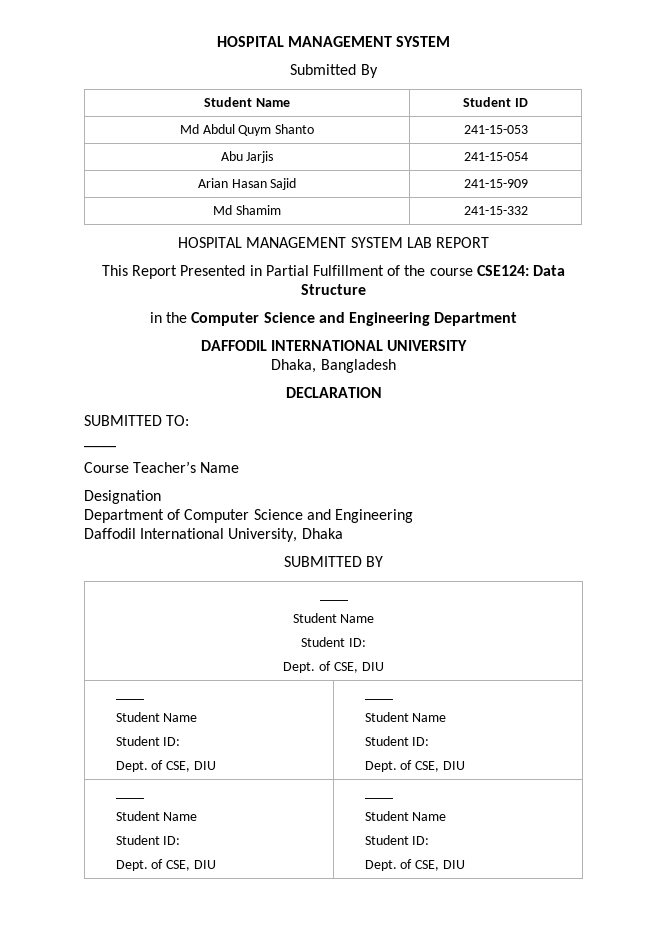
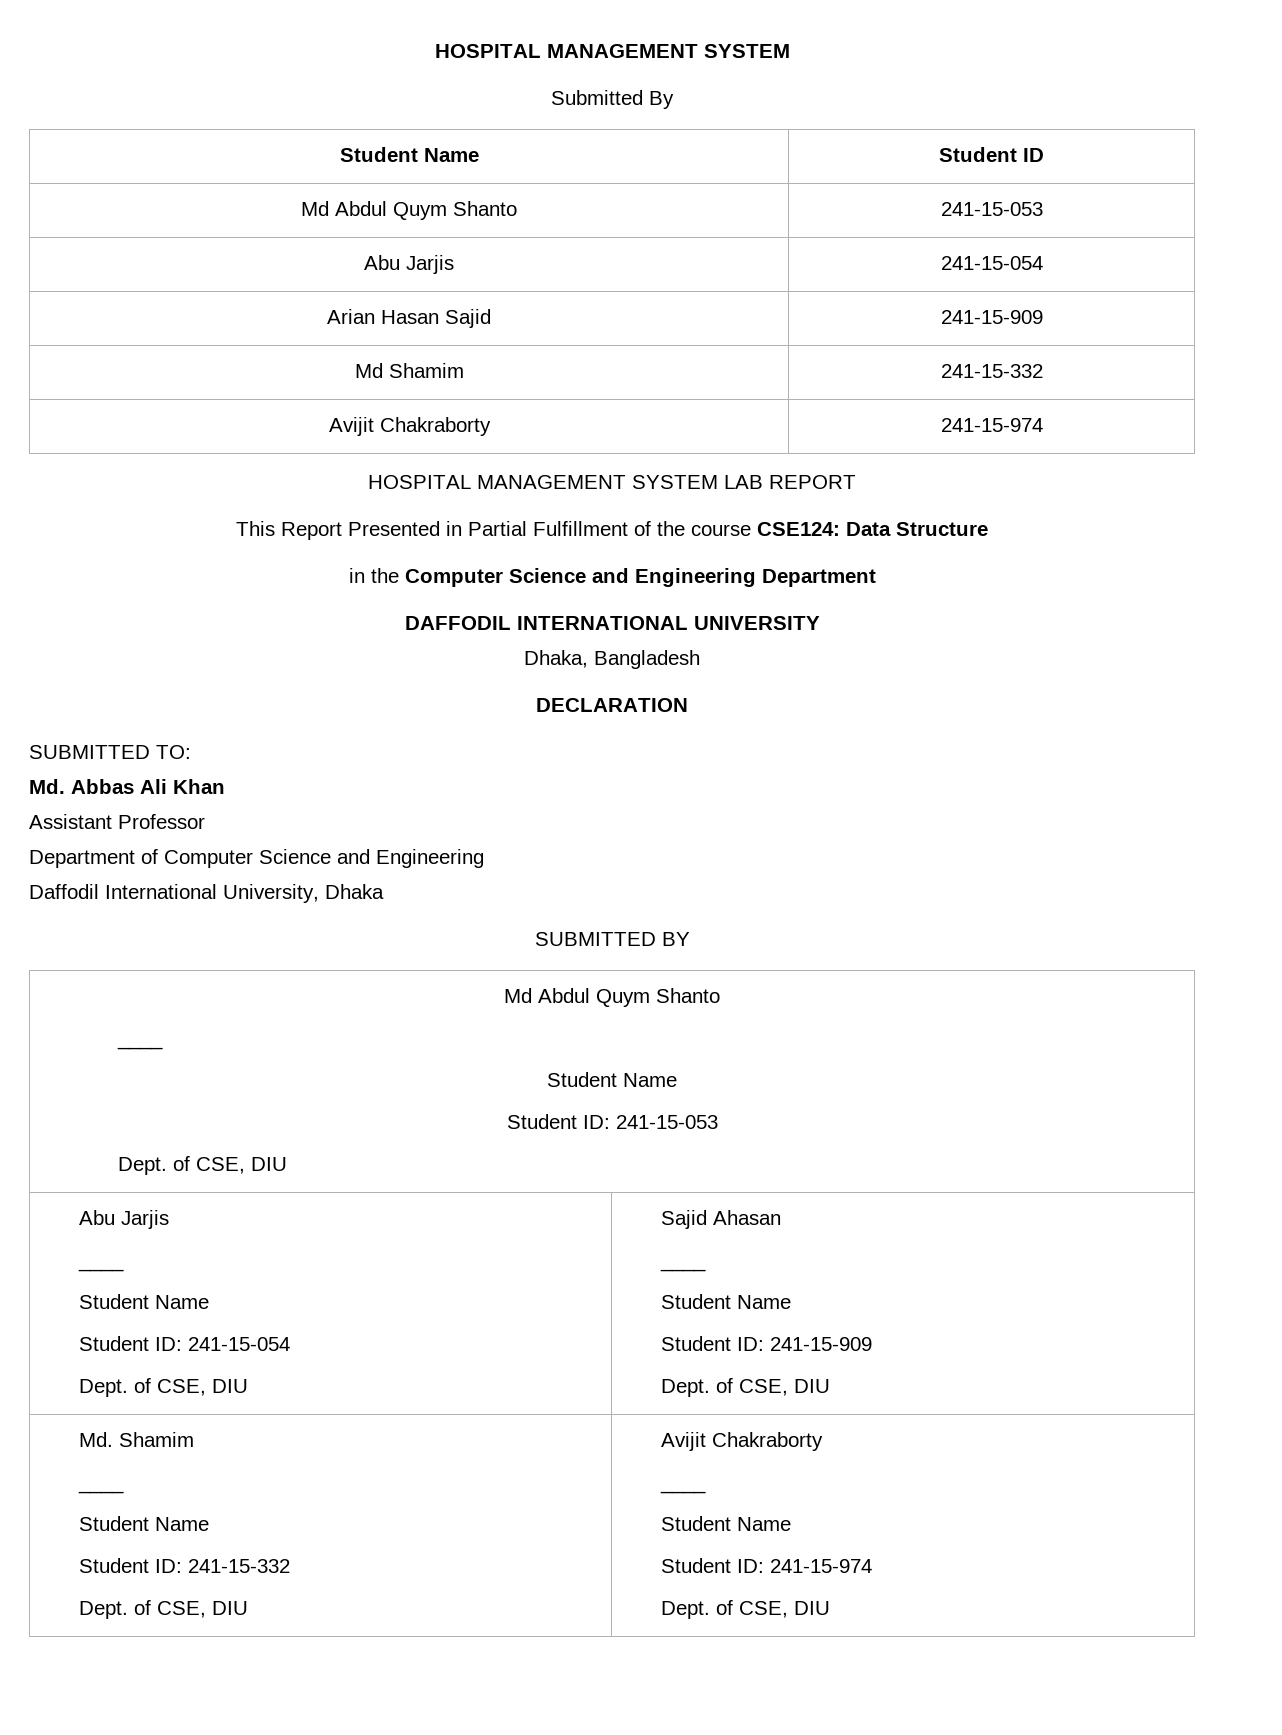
(528, 210) none -> [328,417,491,436] [940,418,1043,432] // Avijit Chakraborty | 241-15-974
[84,445,116,448] [84,461,240,473] [84,490,161,504] ____ // Course Teacher’s Name // Designation -> [29,779,225,794] [29,814,205,829] Md. Abbas Ali Khan // Assistant Professor
[319,599,348,601] [292,613,375,623] [301,637,366,647] [283,661,384,673] [115,698,144,700] [115,712,198,722] [115,736,181,746] [115,760,217,772] [364,698,393,700] [364,712,447,722] [364,736,430,746] [364,760,466,772] [115,797,144,799] [115,811,198,821] [115,835,181,845] [115,859,217,871] [364,797,393,799] [364,811,447,821] [364,835,430,845] ____ // Student Name // Student ID: // Dept. of CSE, DIU // ____ // Student Name // Student ID: // Dept. of CSE, DIU | ____ // Student Name // Student ID: // Dept. of CSE, DIU // ____ // Student Name // Student ID: // Dept. of CSE, DIU | ____ // Student Name // Student ID: -> [504,988,720,1007] [117,1045,164,1050] [547,1072,677,1087] [506,1114,718,1129] [118,1156,288,1175] [79,1210,170,1229] [78,1267,125,1272] [79,1294,210,1309] [79,1336,291,1351] [79,1378,249,1397] [661,1210,782,1229] [660,1267,707,1272] [661,1294,792,1309] [661,1336,873,1351] [661,1378,831,1397] [79,1432,195,1447] [78,1489,125,1494] [79,1516,210,1531] [79,1558,291,1573] [79,1600,249,1619] [661,1432,824,1451] [660,1489,707,1494] [661,1516,792,1531] [661,1558,873,1573] Md Abdul Quym Shanto // ____ // Student Name // Student ID: 241-15-053 // Dept. of CSE, DIU // Abu Jarjis // ____ // Student Name // Student ID: 241-15-054 // Dept. of CSE, DIU | Sajid Ahasan // ____ // Student Name // Student ID: 241-15-909 // Dept. of CSE, DIU // Md. Shamim // ____ // Student Name // Student ID: 241-15-332 // Dept. of CSE, DIU | Avijit Chakraborty // ____ // Student Name // Student ID: 241-15-974

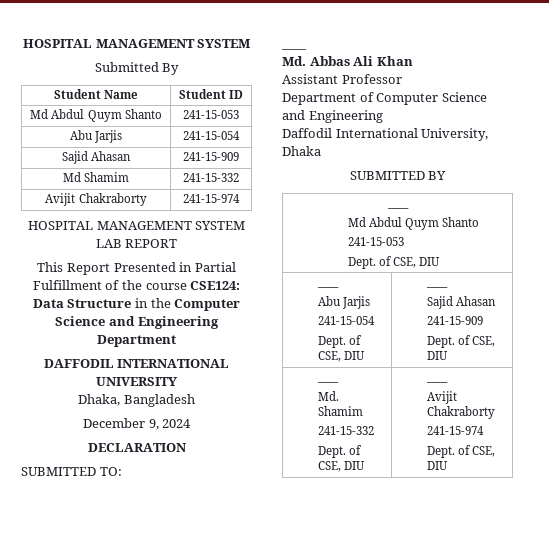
[327,309,491,328] Arian Hasan Sajid -> [61,151,132,164] Sajid Ahasan
(988, 529) // -> (132, 303) none
(700, 659) none -> [82,418,192,430] // December 9, 2024
(191, 752) none -> [281,48,307,50] // ____
(690, 939) none -> [386,207,409,209] ____ //
[117,1045,164,1050] [547,1072,677,1087] [506,1114,610,1129] ____ // Student Name // Student ID: -> (479, 222) none
(288, 1164) none -> [316,286,339,288] ____ //
[78,1267,125,1272] [79,1294,210,1309] [79,1336,183,1351] ____ // Student Name // Student ID: -> (370, 302) none
(249, 1386) none -> [426,286,449,288] ____ //
[660,1267,707,1272] [661,1294,792,1309] [661,1336,765,1351] ____ // Student Name // Student ID: -> (497, 301) none
(831, 1386) none -> [316,381,339,383] ____ //
[78,1489,125,1494] [79,1516,210,1531] [79,1558,183,1573] ____ // Student Name // Student ID: -> (363, 411) none
(249, 1608) none -> [426,381,449,383] ____ //
[660,1489,707,1494] [661,1516,792,1531] [661,1558,765,1573] ____ // Student Name // Student ID: -> (496, 412) none

